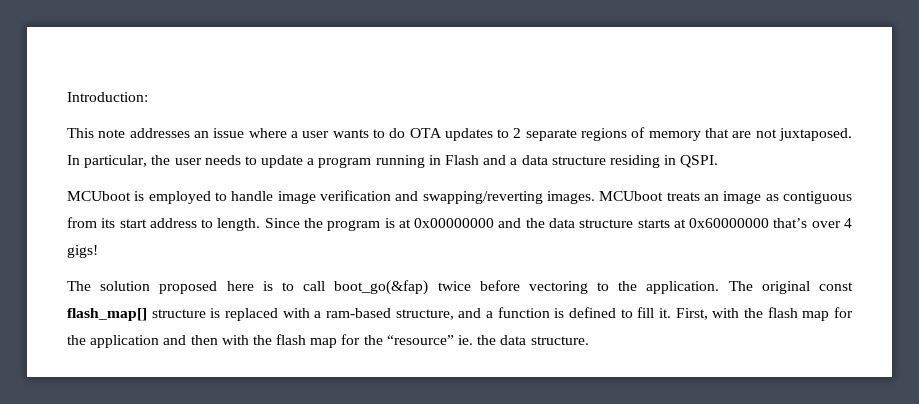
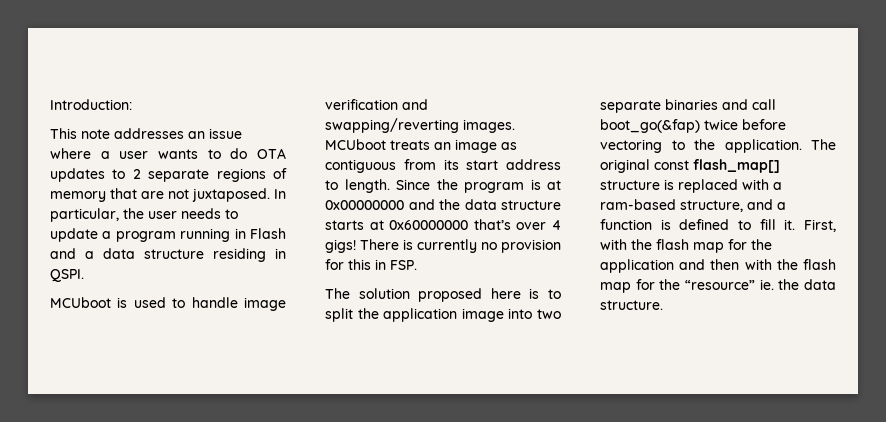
[148,191,211,204] employed -> [133,297,166,308] used
(98, 251) none -> [360,239,561,253] [325,259,417,270] There is currently no provision for this in FSP.
(294, 286) none -> [325,308,561,322] [600,99,748,113] split the application image into two separate binaries and

